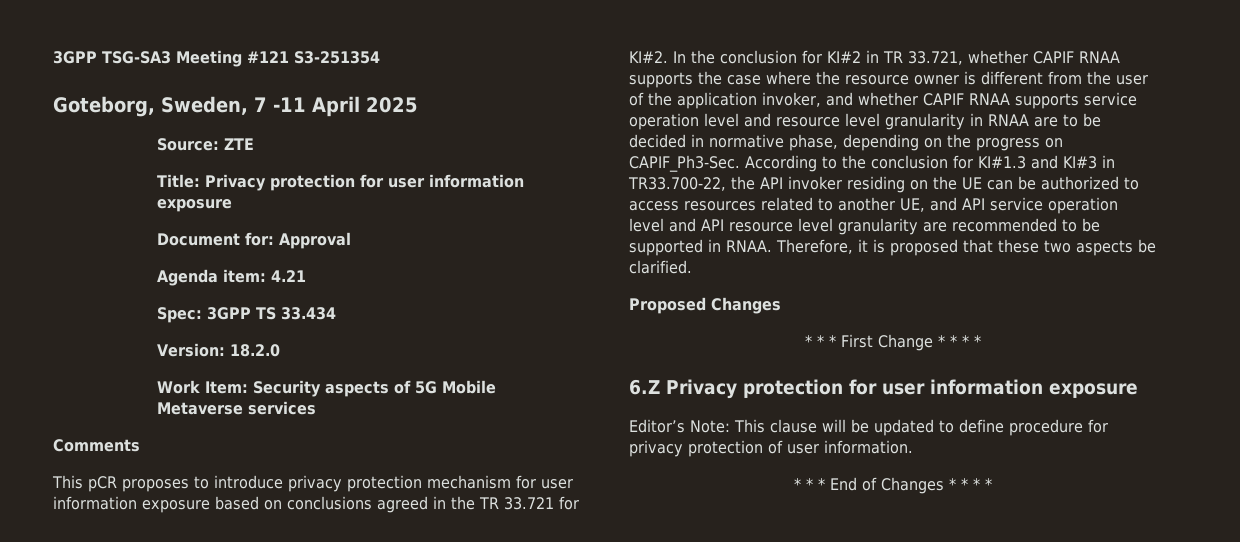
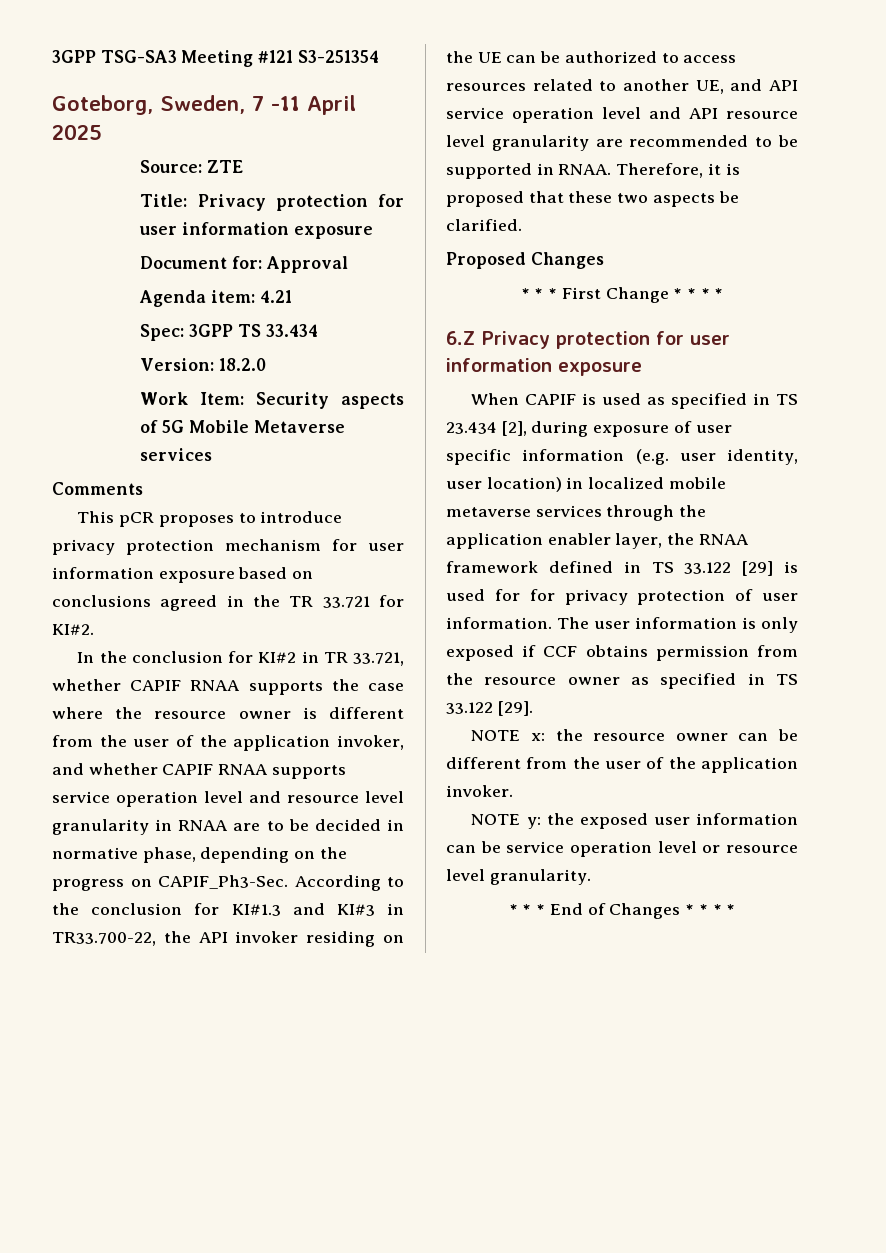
(668, 57) none -> (94, 629) //
[629,419,1083,436] Editor’s Note: This clause will be updated to define procedure -> [471,393,798,409] [446,421,732,437] [446,449,798,465] [446,477,726,492] [446,505,707,521] [446,533,749,549] [446,561,798,576] [446,589,520,601] When CAPIF is used as specified in TS 23.434 [2], during exposure of user specific information (e.g. user identity, user location) in localized mobile metaverse services through the application enabler layer, the RNAA framework defined in TS 33.122 [29] is used for
(913, 447) none -> [557,617,798,633] [446,645,798,661] [446,673,798,689] [446,701,533,716] [471,729,798,741] [446,757,798,773] [446,785,513,797] [471,813,798,829] [446,841,798,857] [446,869,591,885] The user information is only exposed if CCF obtains permission from the resource owner as specified in TS 33.122 [29]. // NOTE x: the resource owner can be different from the user of the application invoker. // NOTE y: the exposed user information can be service operation level or resource level granularity.

